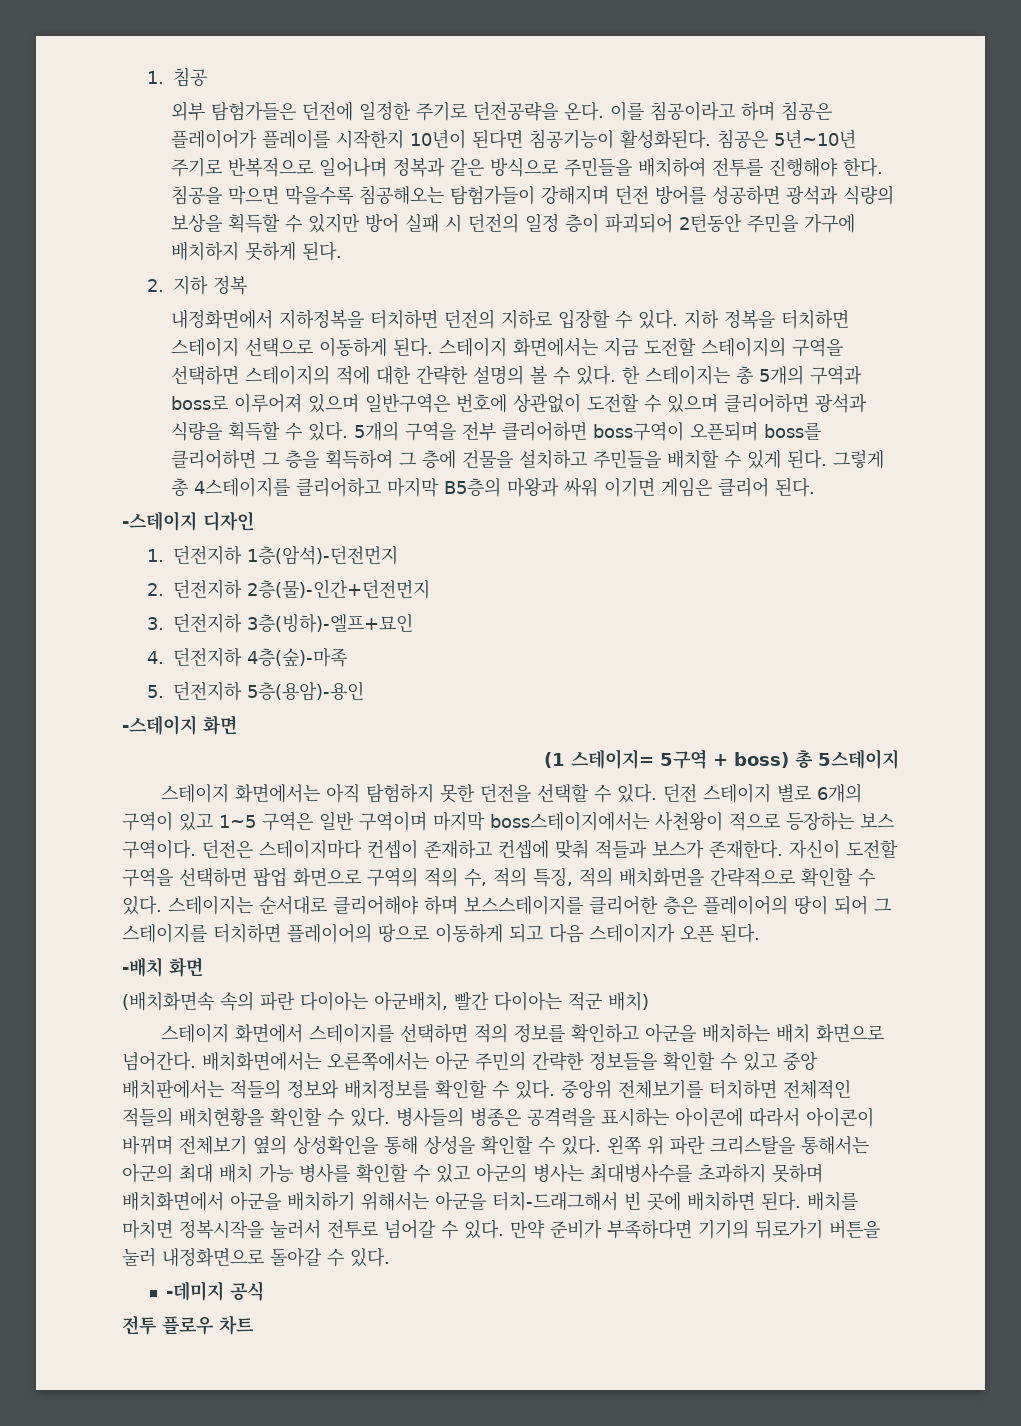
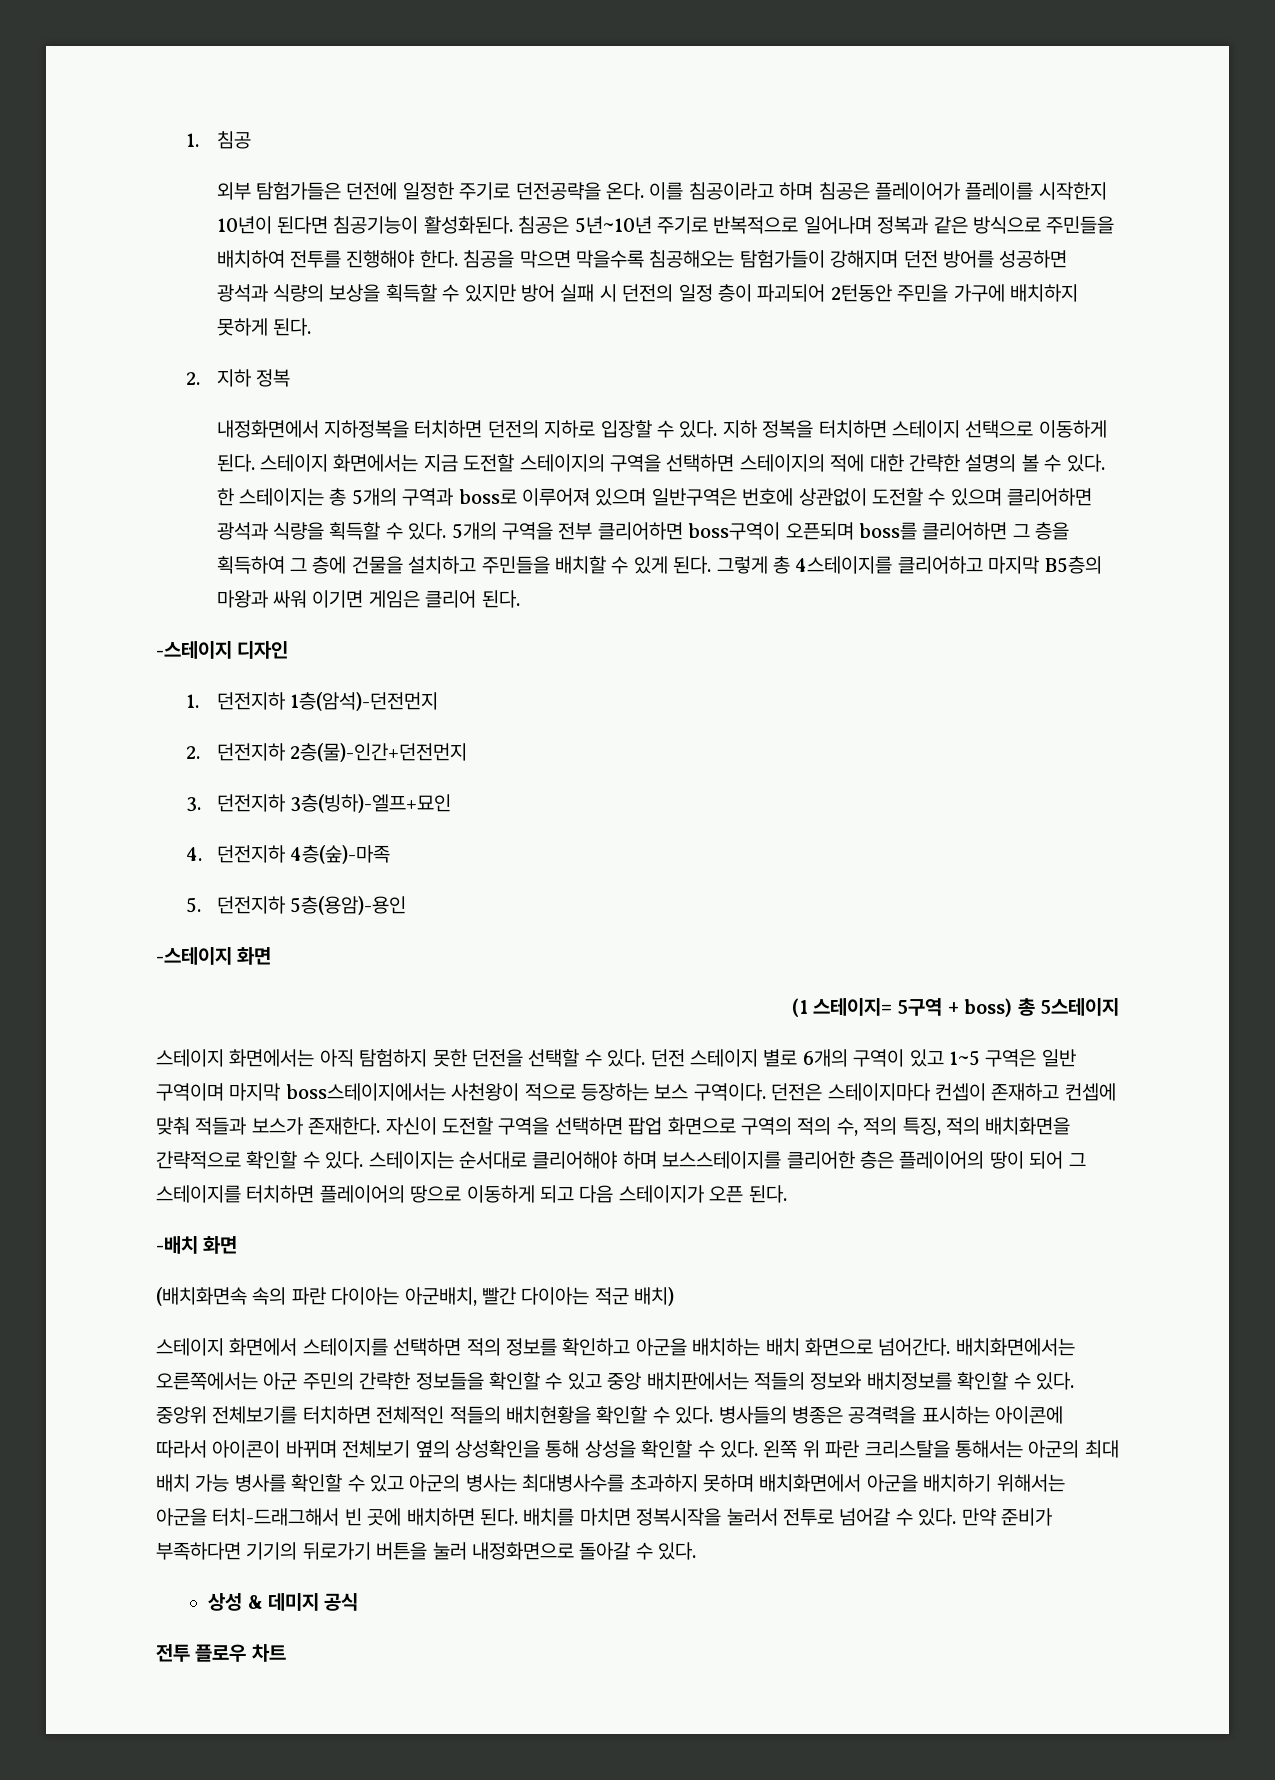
[166,1281,225,1301] -데미지 -> [208,1593,320,1611] 상성 & 데미지

